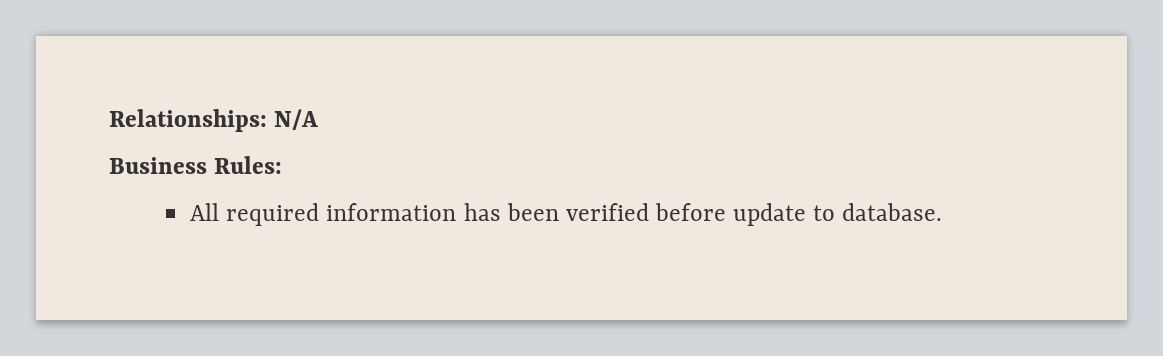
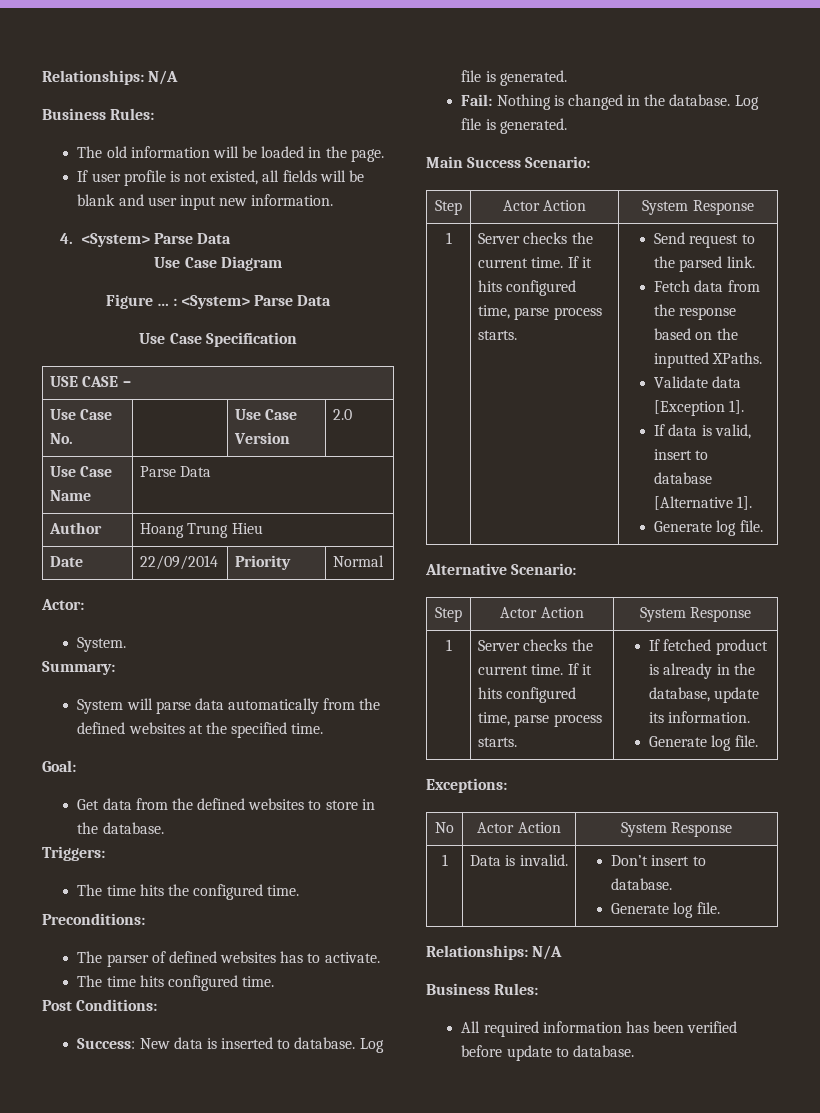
[109,109,319,132] [109,156,283,174] Relationships: N/A // Business Rules: -> [42,70,179,85] [42,108,155,120] [77,146,384,162] [77,170,364,186] [77,194,334,210] [60,233,232,247] [154,256,282,271] [105,294,332,309] [139,332,297,347] [50,376,131,387] [50,409,113,420] [50,433,74,444] [235,409,298,420] [234,432,291,444] [333,409,353,420] [50,466,113,477] [50,490,92,501] [140,466,212,477] [49,522,103,534] [140,523,263,538] [50,556,84,567] [140,555,219,570] [235,555,292,570] [333,555,385,567] [41,599,84,610] [77,637,127,652] [42,661,115,675] [77,698,381,714] [77,722,324,738] [42,760,76,772] [77,798,375,810] [77,822,164,834] [42,846,105,861] [77,884,300,900] [42,913,145,925] [77,951,380,967] [77,975,275,991] [42,999,158,1011] [77,1037,384,1053] [461,70,567,86] [461,94,759,110] [461,118,567,134] [426,156,591,168] [435,200,462,215] [502,200,587,211] [642,200,754,215] [445,232,452,244] [478,232,593,244] [478,256,592,268] [478,280,577,296] [478,305,602,320] [478,330,518,340] [654,232,755,248] [654,256,755,272] [654,280,760,292] [654,304,737,320] [654,328,738,340] [654,352,763,368] [654,376,742,388] [654,400,745,416] [654,424,751,439] [654,449,709,460] [654,472,713,484] [654,496,753,510] [654,520,763,536] [425,563,577,575] [435,607,462,622] [500,607,584,618] [639,607,752,622] [445,639,452,651] [478,639,593,651] [478,663,592,675] [478,687,577,703] [478,712,602,727] [478,737,518,747] [649,639,768,655] [649,663,755,679] [649,687,760,703] [649,711,751,723] [649,735,758,751] [426,778,507,793] [435,822,454,833] [477,822,561,833] [620,822,733,837] [441,854,448,866] [470,854,568,866] [611,855,706,866] [611,878,673,890] [611,902,720,918] [426,945,563,960] [426,983,539,995] Relationships: N/A // Business Rules: // The old information will be loaded in the page. // If user profile is not existed, all fields will be blank and user input new information. // 4. <System> Parse Data // Use Case Diagram // Figure … : <System> Parse Data // Use Case Specification // USE CASE – // Use Case No. | | Use Case Version | 2.0 // Use Case Name | Parse Data // Author | Hoang Trung Hieu // Date | 22/09/2014 | Priority | Normal // Actor: // System. // Summary: // System will parse data automatically from the defined websites at the specified time. // Goal: // Get data from the defined websites to store in the database. // Triggers: // The time hits the configured time. // Preconditions: // The parser of defined websites has to activate. // The time hits configured time. // Post Conditions: // Success: New data is inserted to database. Log file is generated. // Fail: Nothing is changed in the database. Log file is generated. // Main Success Scenario: // Step | Actor Action | System Response // 1 | Server checks the current time. If it hits configured time, parse process starts. | Send request to the parsed link. // Fetch data from the response based on the inputted XPaths. // Validate data [Exception 1]. // If data is valid, insert to database [Alternative 1]. // Generate log file. // Alternative Scenario: // Step | Actor Action | System Response // 1 | Server checks the current time. If it hits configured time, parse process starts. | If fetched product is already in the database, update its information. // Generate log file. // Exceptions: // No | Actor Action | System Response // 1 | Data is invalid. | Don’t insert to database. // Generate log file. // Relationships: N/A // Business Rules:

